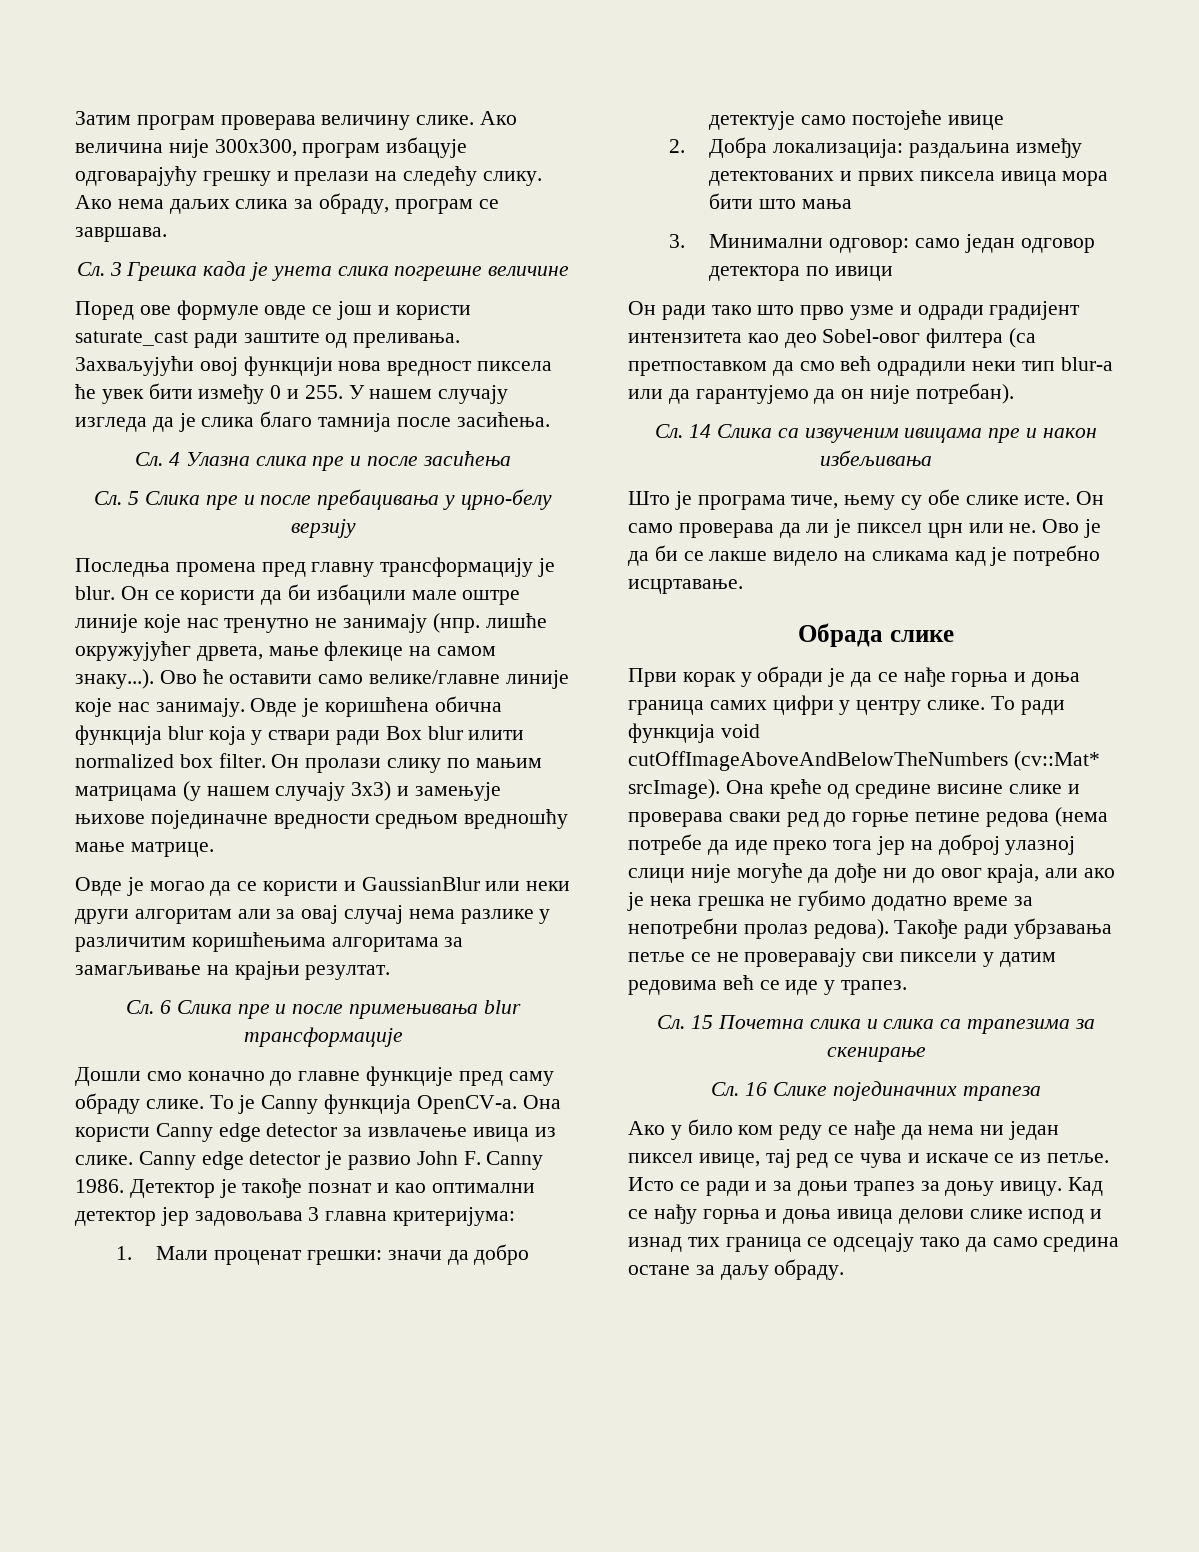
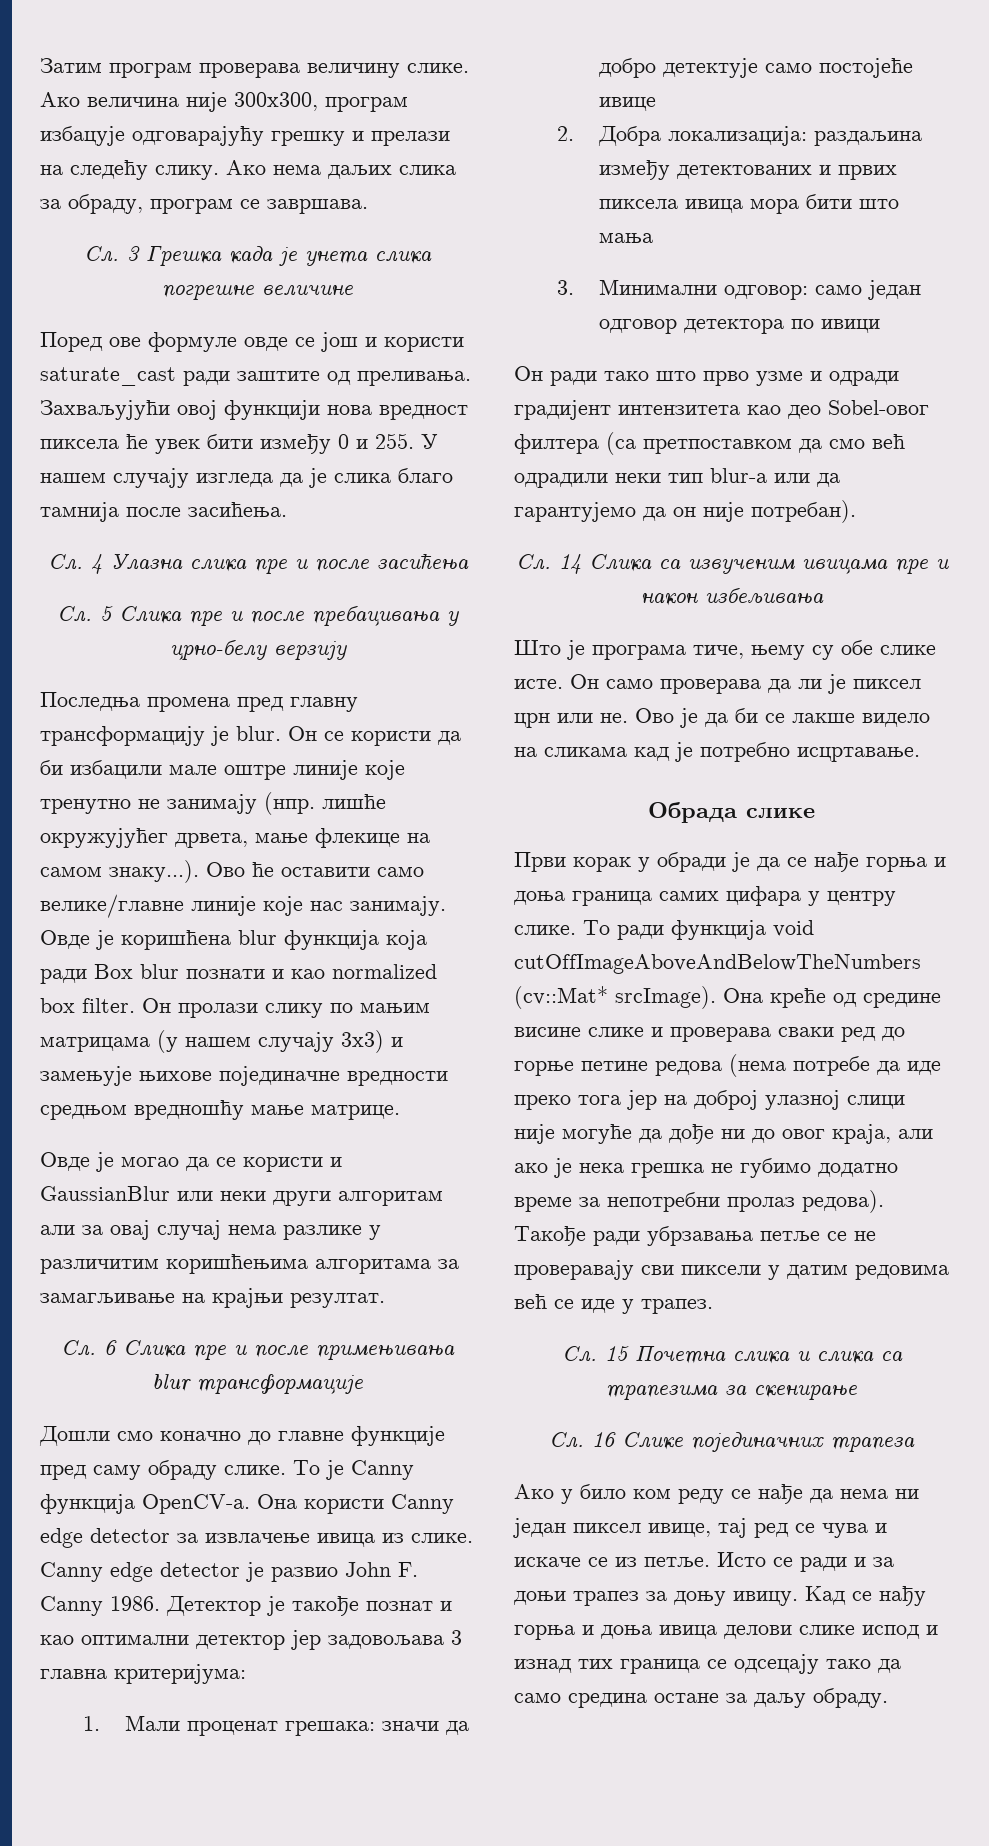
[186,618,219,628] нас -> (405, 770) none
[434,696,502,712] [75,725,525,745] обична функција blur која у ствари ради Box blur илити -> [238,930,427,950] [40,964,325,984] blur функција која ради Box blur познати и као
[307,1250,383,1265] грешки: -> [285,1721,376,1736] грешака:
[772,695,834,715] цифри -> [726,886,801,906] цифара

